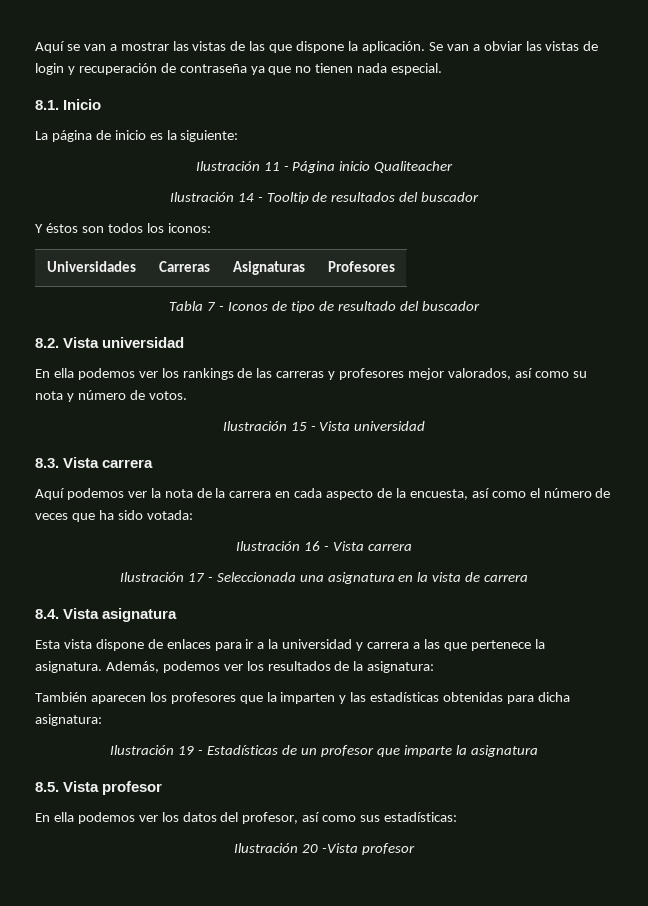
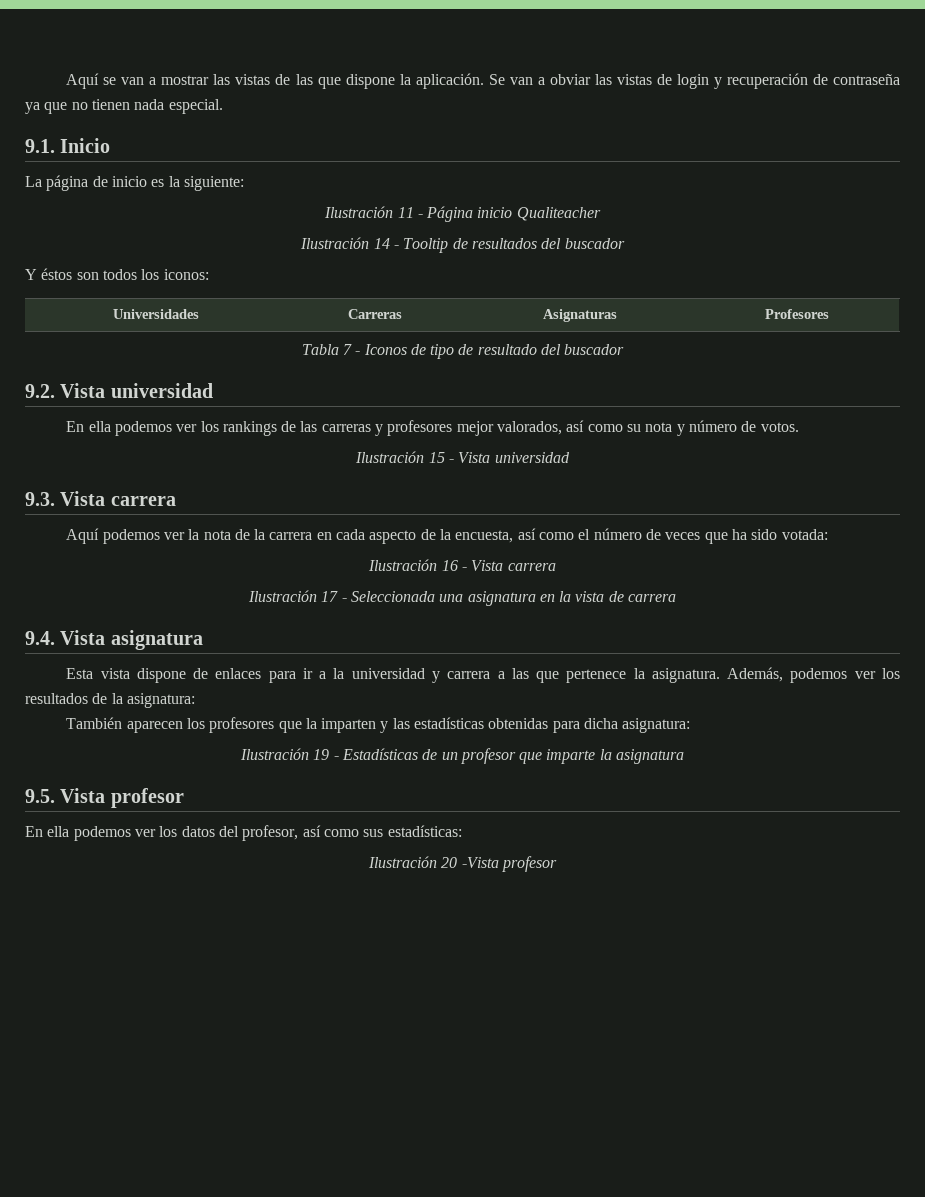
[35,100,59,110] 8.1. -> [25,139,55,153] 9.1.
[35,338,59,348] 8.2. -> [25,384,55,398] 9.2.
[35,458,59,468] 8.3. -> [25,492,55,506] 9.3.
[35,609,59,619] 8.4. -> [25,631,55,645] 9.4.
[35,782,59,792] 8.5. -> [25,789,55,803] 9.5.

